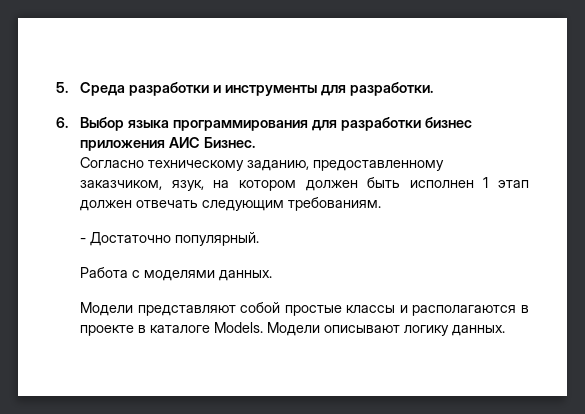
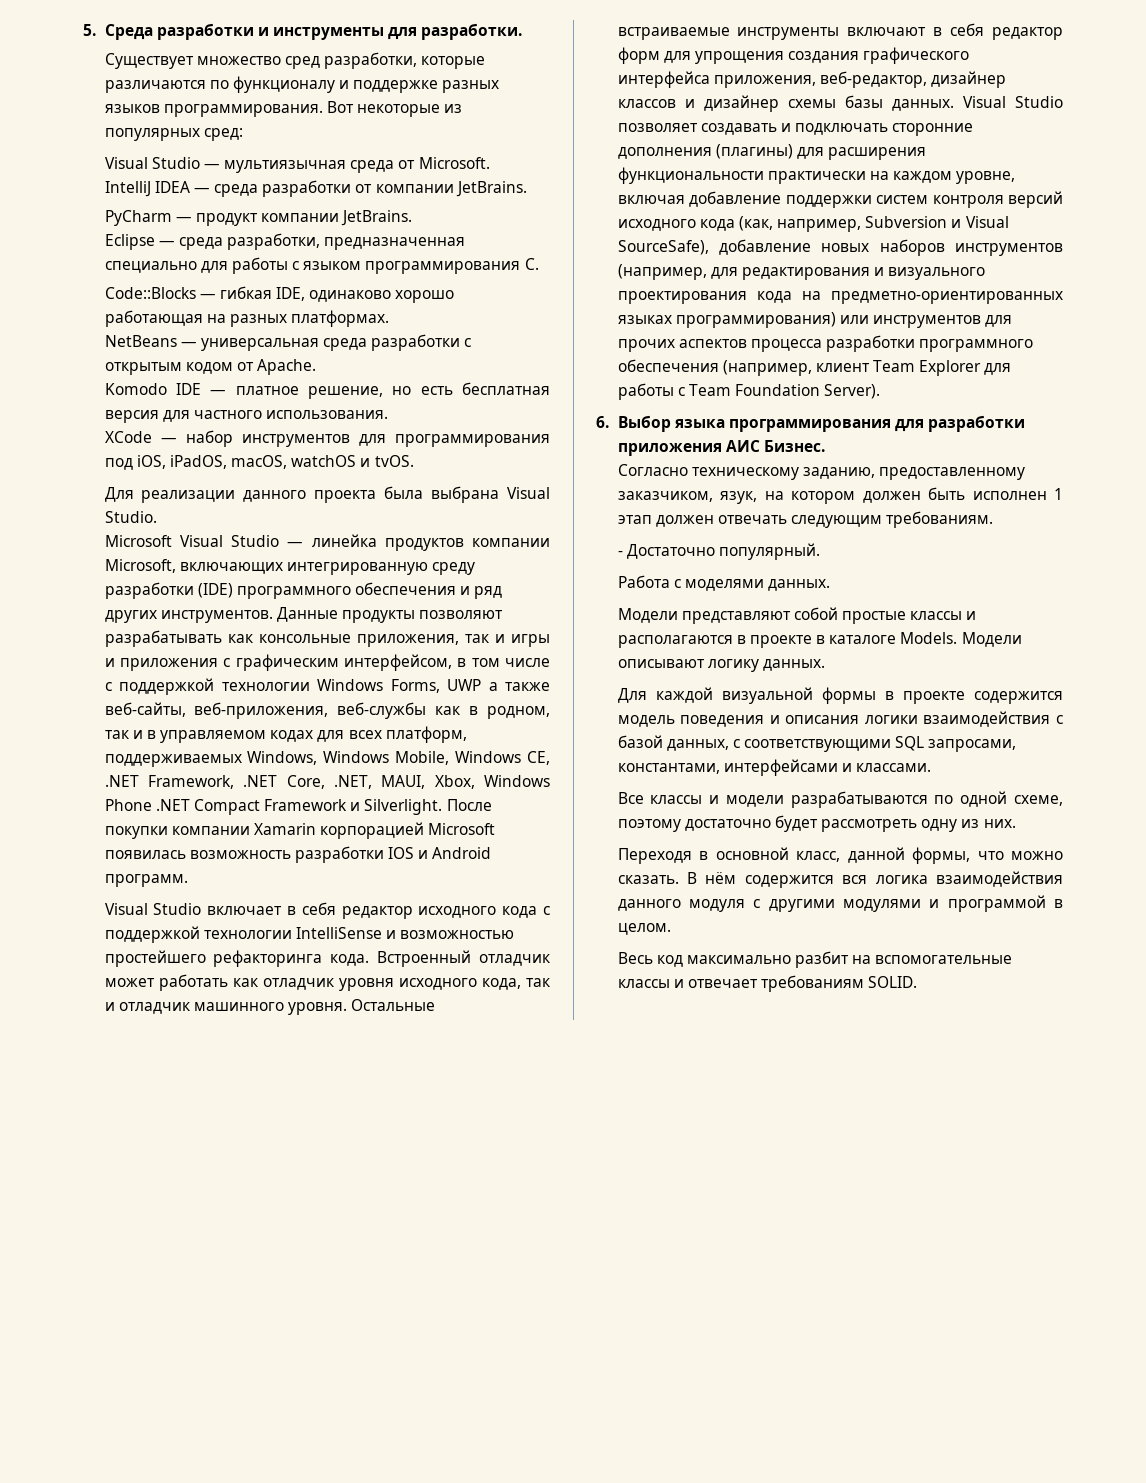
(434, 89) none -> [104,52,486,69] [104,76,500,93] [104,101,463,117] [104,128,243,141] [104,157,490,173] [104,180,527,197] [104,210,413,226] [104,233,466,250] [104,257,539,274] [104,286,455,303] [104,310,390,327] [104,334,472,351] [104,359,317,375] [104,382,550,399] [104,410,389,423] [104,430,550,447] [104,455,414,470] [104,486,550,503] [104,511,157,523] [104,534,550,551] [104,559,476,575] [104,582,503,599] [104,607,504,623] [104,630,550,647] [104,654,550,671] [104,678,550,695] [104,702,550,719] [104,726,467,743] [104,751,550,767] [104,775,550,789] [104,799,492,815] [104,822,496,839] [104,846,492,863] [104,874,188,887] [104,902,550,919] [104,926,515,943] [104,950,551,967] [104,974,551,991] [104,999,436,1015] [617,23,1063,40] [617,47,970,64] [617,71,1007,88] [617,95,1063,112] [617,123,974,136] [617,144,927,160] [617,167,1016,184] [617,191,1063,208] [617,216,1009,232] [617,239,1063,256] [617,264,986,280] [617,291,1063,304] [617,312,1013,328] [617,335,1034,352] [617,359,1012,376] [617,383,881,400] // Существует множество сред разработки, которые различаются по функционалу и поддержке разных языков программирования. Вот некоторые из популярных сред: // Visual Studio — мультиязычная среда от Microsoft. // IntelliJ IDEA — среда разработки от компании JetBrains. // PyCharm — продукт компании JetBrains. // Eclipse — среда разработки, предназначенная специально для работы с языком программирования С. // Code::Blocks — гибкая IDE, одинаково хорошо работающая на разных платформах. // NetBeans — универсальная среда разработки с открытым кодом от Apache. // Komodo IDE — платное решение, но есть бесплатная версия для частного использования. // XCode — набор инструментов для программирования под iOS, iPadOS, macOS, watchOS и tvOS. // Для реализации данного проекта была выбрана Visual Studio. // Microsoft Visual Studio — линейка продуктов компании Microsoft, включающих интегрированную среду разработки (IDE) программного обеспечения и ряд других инструментов. Данные продукты позволяют разрабатывать как консольные приложения, так и игры и приложения с графическим интерфейсом, в том числе с поддержкой технологии Windows Forms, UWP а также веб-сайты, веб-приложения, веб-службы как в родном, так и в управляемом кодах для всех платформ, поддерживаемых Windows, Windows Mobile, Windows CE, .NET Framework, .NET Core, .NET, MAUI, Xbox, Windows Phone .NET Compact Framework и Silverlight. После покупки компании Xamarin корпорацией Microsoft появилась возможность разработки IOS и Android программ. // Visual Studio включает в себя редактор исходного кода с поддержкой технологии IntelliSense и возможностью простейшего рефакторинга кода. Встроенный отладчик может работать как отладчик уровня исходного кода, так и отладчик машинного уровня. Остальные встраиваемые инструменты включают в себя редактор форм для упрощения создания графического интерфейса приложения, веб-редактор, дизайнер классов и дизайнер схемы базы данных. Visual Studio позволяет создавать и подключать сторонние дополнения (плагины) для расширения функциональности практически на каждом уровне, включая добавление поддержки систем контроля версий исходного кода (как, например, Subversion и Visual SourceSafe), добавление новых наборов инструментов (например, для редактирования и визуального проектирования кода на предметно-ориентированных языках программирования) или инструментов для прочих аспектов процесса разработки программного обеспечения (например, клиент Team Explorer для работы с Team Foundation Server).
[425,117,473,128] бизнес -> (1026, 423) none
(506, 330) none -> [617,687,1063,704] [617,711,1063,727] [617,735,1017,752] [617,759,932,776] [617,791,1063,808] [617,815,1016,832] [617,847,1063,864] [617,871,1063,888] [617,895,1063,912] [617,923,671,935] [617,951,1013,968] [617,975,918,992] // Для каждой визуальной формы в проекте содержится модель поведения и описания логики взаимодействия с базой данных, с соответствующими SQL запросами, константами, интерфейсами и классами. // Все классы и модели разрабатываются по одной схеме, поэтому достаточно будет рассмотреть одну из них. // Переходя в основной класс, данной формы, что можно сказать. В нём содержится вся логика взаимодействия данного модуля с другими модулями и программой в целом. // Весь код максимально разбит на вспомогательные классы и отвечает требованиям SOLID.

